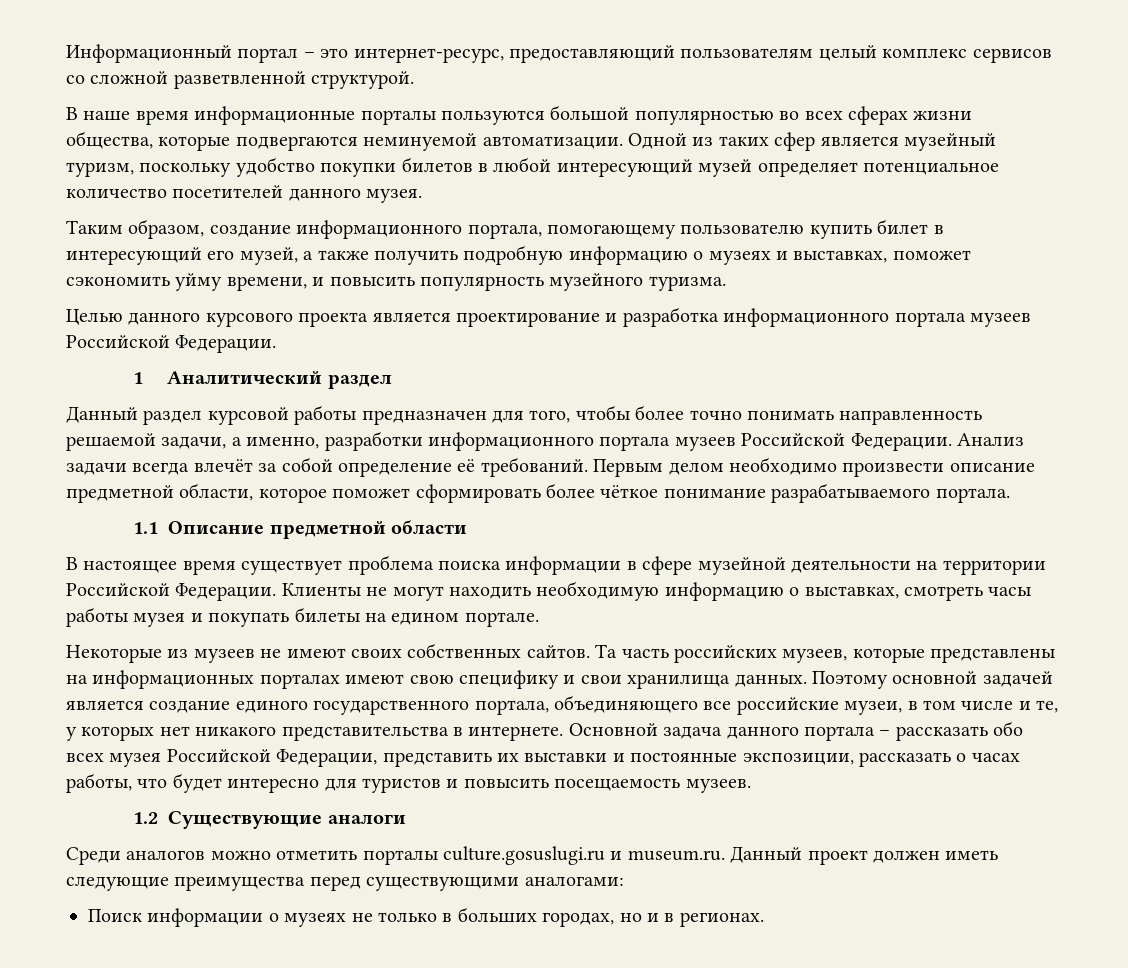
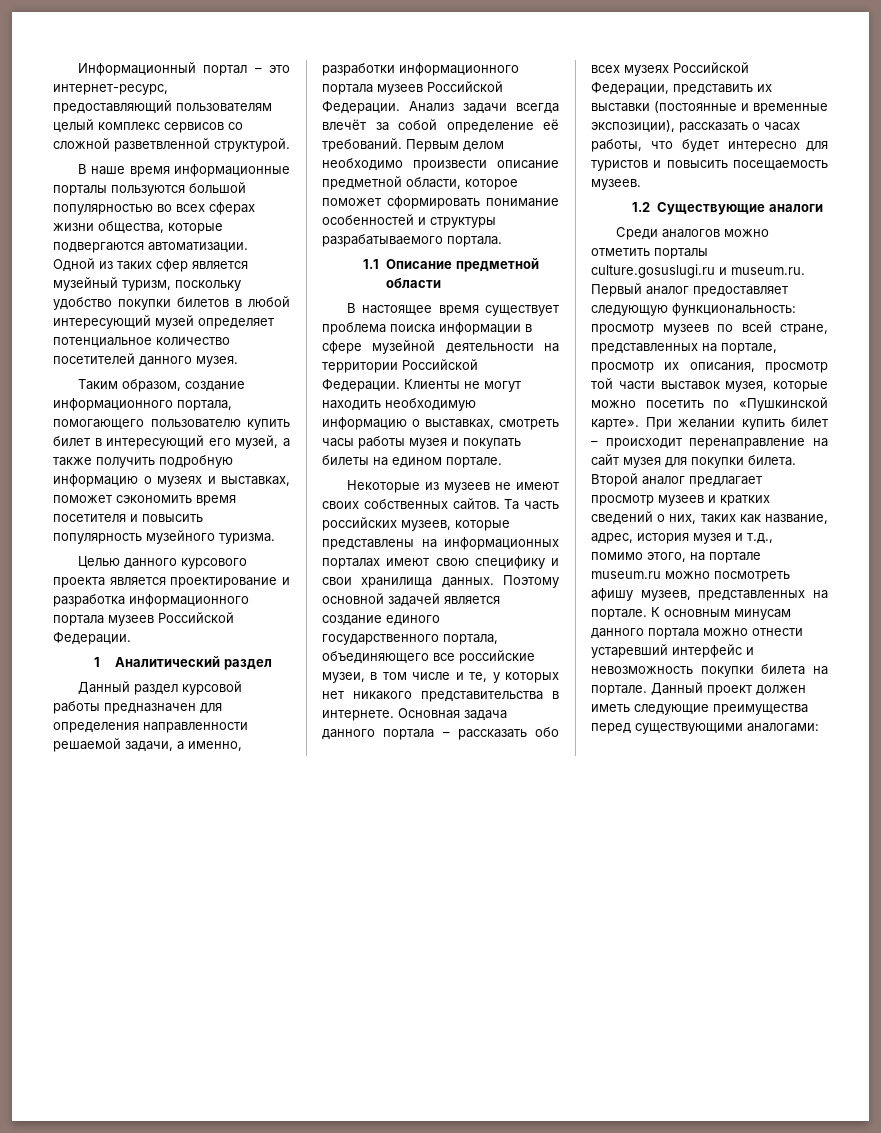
[363,133,478,151] неминуемой -> (144, 247) none
[547,224,676,239] помогающему -> [53,419,144,430] помогающего
[175,273,307,291] уйму времени, -> [196,495,236,506] [53,514,126,522] время посетителя
[529,405,983,425] того, чтобы более точно понимать направленность -> [53,722,248,733] определения направленности
[546,483,766,498] более чёткое понимание -> [486,198,559,207] [322,214,496,228] понимание особенностей и структуры
[568,723,658,736] Основной -> [398,708,460,719] Основная
[109,753,162,767] музея -> [624,65,669,76] музеях
[612,752,854,765] и постоянные экспозиции, -> [654,101,828,114] [591,120,675,133] (постоянные и временные экспозиции),
(725, 855) none -> [591,283,788,297] [591,303,796,316] [591,321,828,335] [591,343,777,354] [591,362,828,373] [591,378,828,392] [591,397,828,411] [591,417,828,430] [591,438,828,449] [591,454,796,468] [591,473,762,487] [591,495,770,506] [591,511,828,525] [591,533,773,544] [591,552,761,563] [591,571,790,582] [591,588,828,601] [591,607,791,620] [591,628,803,639] [591,644,754,658] [591,664,828,677] [591,685,647,696] Первый аналог предоставляет следующую функциональность: просмотр музеев по всей стране, представленных на портале, просмотр их описания, просмотр той части выставок музея, которые можно посетить по «Пушкинской карте». При желании купить билет – происходит перенаправление на сайт музея для покупки билета. Второй аналог предлагает просмотр музеев и кратких сведений о них, таких как название, адрес, история музея и т.д., помимо этого, на портале museum.ru можно посмотреть афишу музеев, представленных на портале. К основным минусам данного портала можно отнести устаревший интерфейс и невозможность покупки билета на портале.
[88,907,764,927] // Поиск информации о музеях не только в больших городах, но и в регионах. -> (819, 727) none

